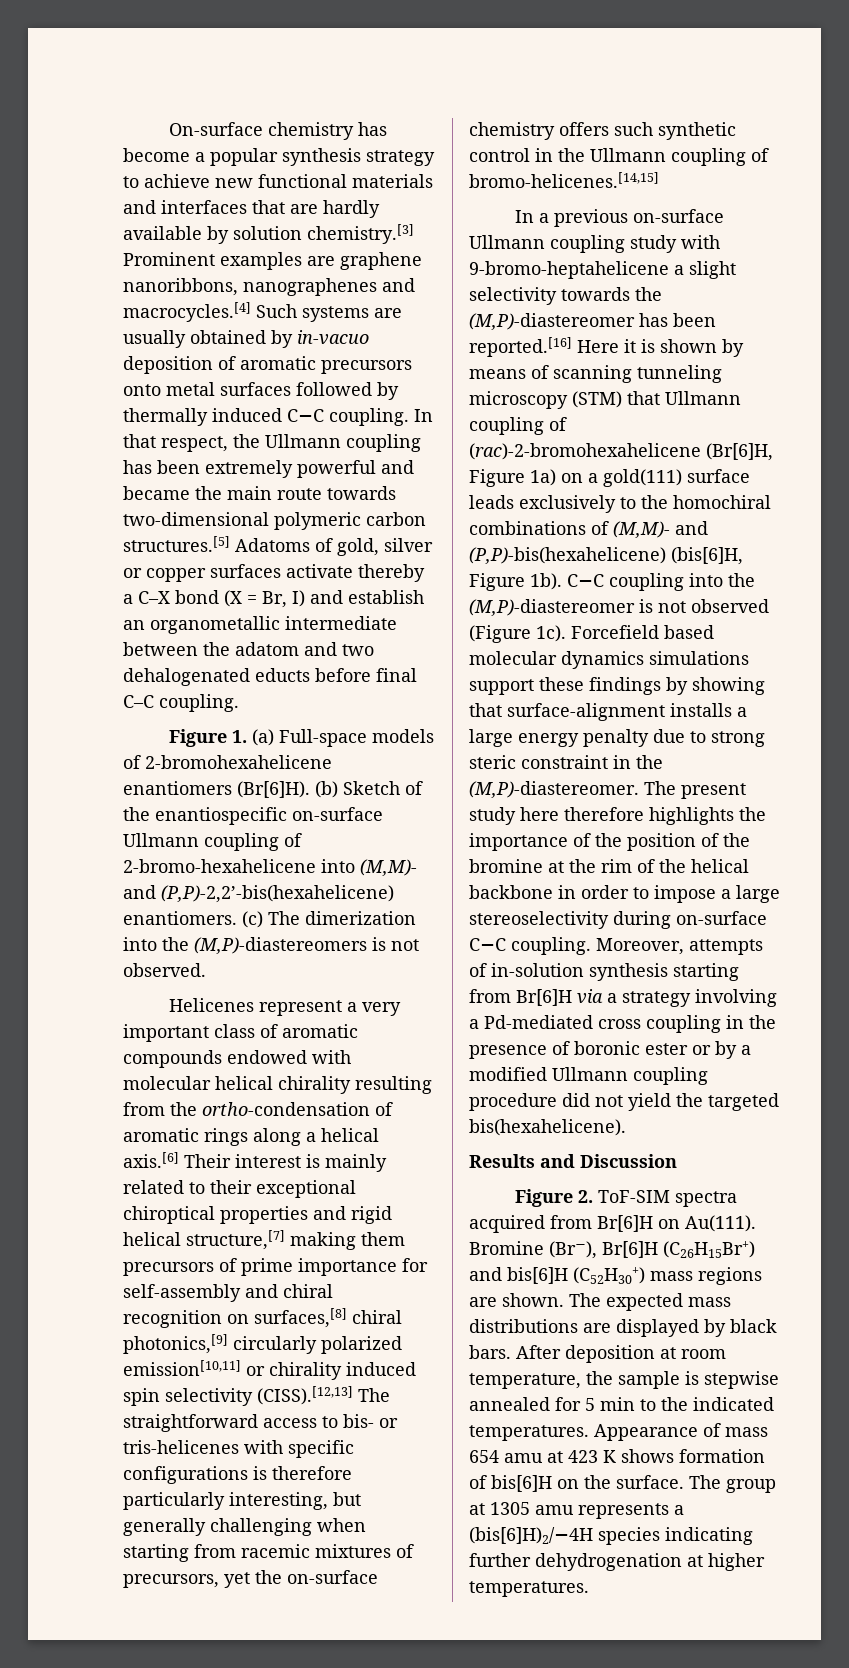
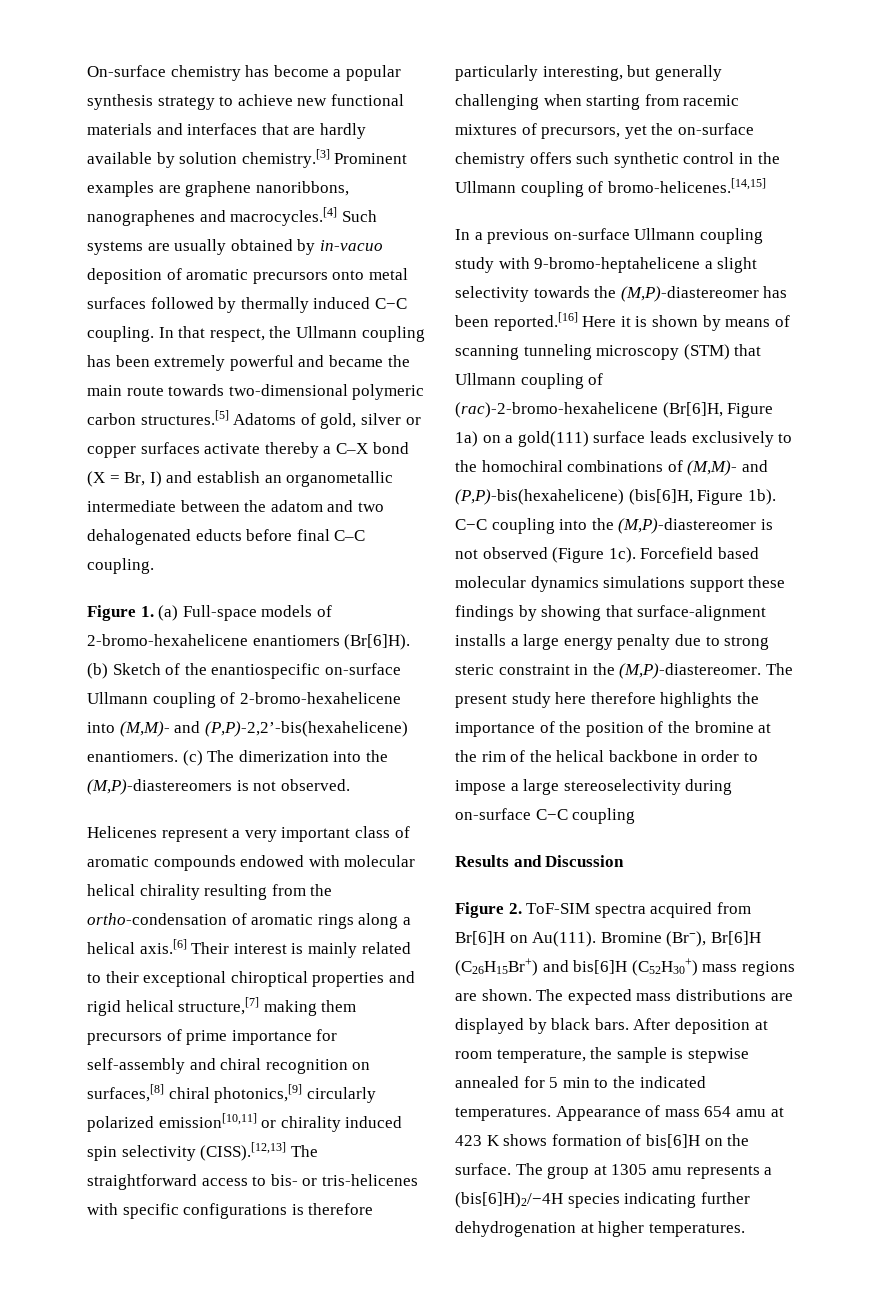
[145,755,332,769] 2-bromohexahelicene -> [87,634,248,646] 2-bromo-hexahelicene
[469,443,701,460] (rac)-2-bromohexahelicene -> [455,402,658,418] (rac)-2-bromo-hexahelicene
[511,937,763,955] [469,963,739,981] [469,989,777,1007] [469,1015,776,1033] [469,1041,751,1059] [469,1067,708,1085] [469,1093,779,1111] [469,1119,626,1136] coupling. Moreover, attempts of in-solution synthesis starting from Br[6]H via a strategy involving a Pd-mediated cross coupling in the presence of boronic ester or by a modified Ullmann coupling procedure did not yield the targeted bis(hexahelicene). -> [572,808,636,824] coupling

